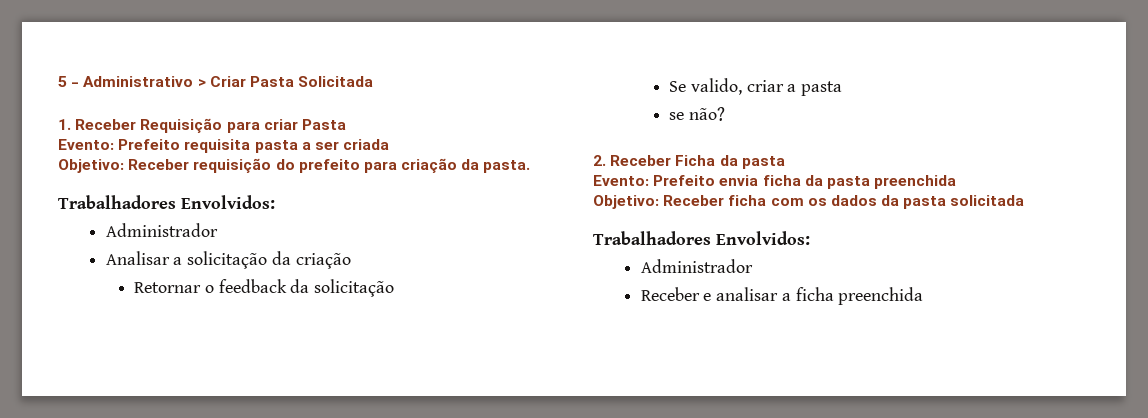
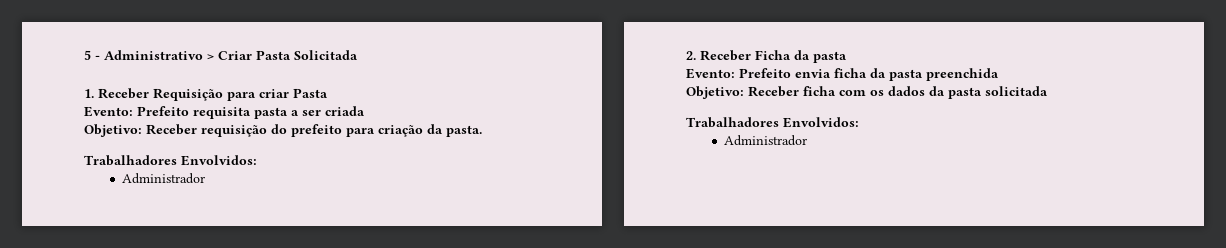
[105,251,351,269] [134,279,395,297] [669,78,843,96] [669,107,725,121] // Analisar a solicitação da criação // Retornar o feedback da solicitação // Se valido, criar a pasta // se não? -> (206, 178) none
[640,287,924,305] // Receber e analisar a ficha preenchida -> (808, 140) none

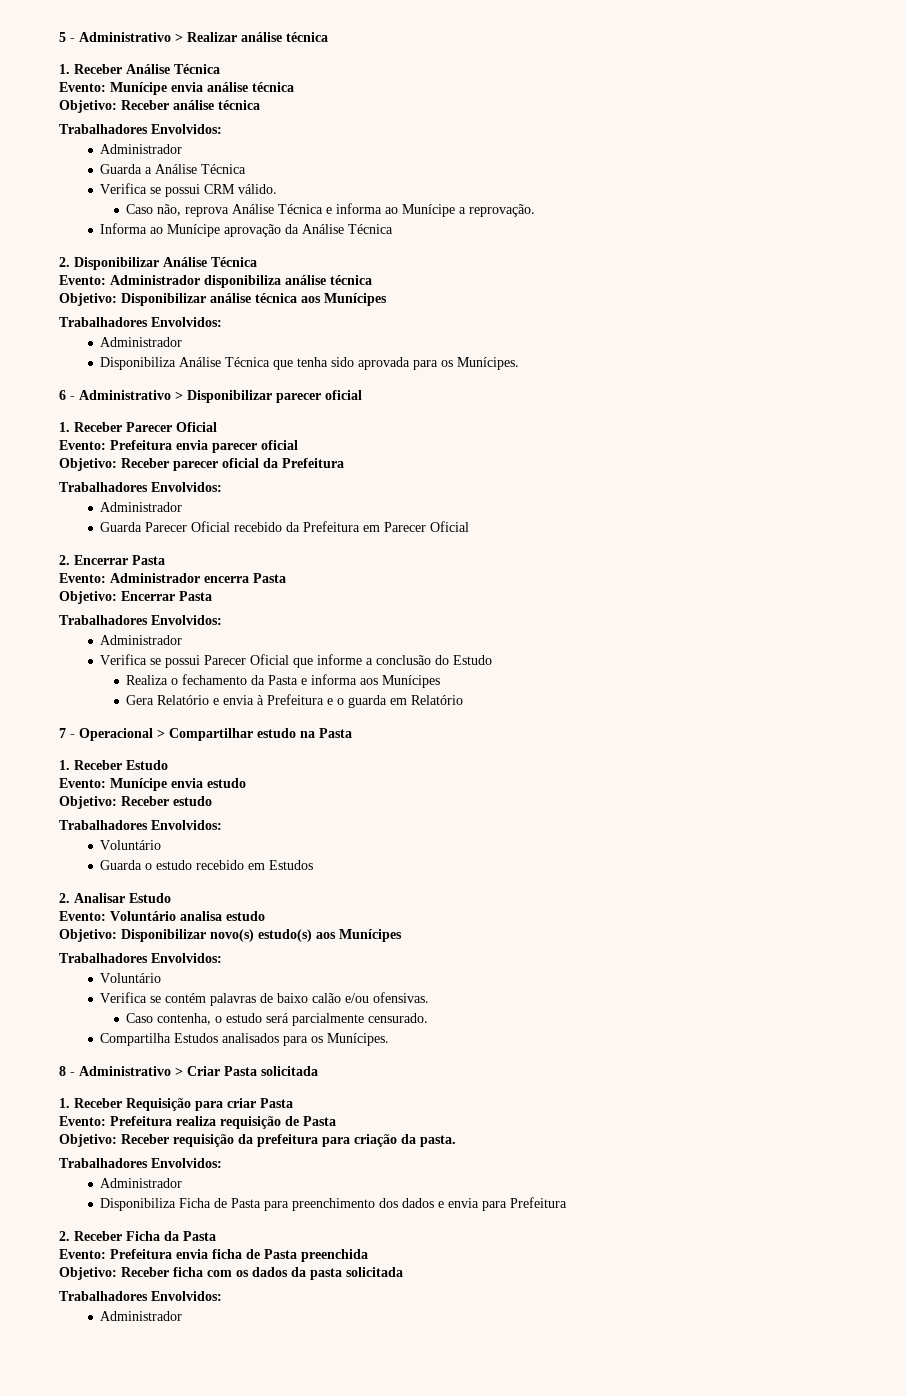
(214, 57) none -> [187,32,328,42] [59,64,220,74] [59,82,294,95] [59,100,260,113] [59,124,222,134] [100,144,183,154] [100,164,247,174] [100,183,278,197] [126,203,536,217] [100,223,394,237] [59,257,257,270] [59,275,372,288] [59,293,387,306] [59,317,222,327] [100,337,183,347] [100,357,520,370] [59,390,362,403] [59,422,217,432] [59,440,298,453] [59,458,344,471] [59,482,222,492] [100,502,183,512] [100,521,470,532] [59,555,165,565] [59,573,286,583] [59,591,212,604] [59,615,222,625] [100,635,183,645] [100,654,493,668] [126,674,441,688] [126,694,464,708] [59,728,352,741] [59,760,168,770] [59,778,246,791] [59,796,212,809] [59,820,222,830] [100,840,162,850] [100,860,314,870] [59,893,171,903] [59,911,265,921] [59,929,402,942] [59,953,222,963] [100,973,162,983] [100,992,430,1006] [126,1013,429,1026] [100,1033,390,1046] [59,1066,183,1076] Realizar análise técnica // 1. Receber Análise Técnica // Evento: Munícipe envia análise técnica // Objetivo: Receber análise técnica // Trabalhadores Envolvidos: // Administrador // Guarda a Análise Técnica // Verifica se possui CRM válido. // Caso não, reprova Análise Técnica e informa ao Munícipe a reprovação. // Informa ao Munícipe aprovação da Análise Técnica // 2. Disponibilizar Análise Técnica // Evento: Administrador disponibiliza análise técnica // Objetivo: Disponibilizar análise técnica aos Munícipes // Trabalhadores Envolvidos: // Administrador // Disponibiliza Análise Técnica que tenha sido aprovada para os Munícipes. // 6 - Administrativo > Disponibilizar parecer oficial // 1. Receber Parecer Oficial // Evento: Prefeitura envia parecer oficial // Objetivo: Receber parecer oficial da Prefeitura // Trabalhadores Envolvidos: // Administrador // Guarda Parecer Oficial recebido da Prefeitura em Parecer Oficial // 2. Encerrar Pasta // Evento: Administrador encerra Pasta // Objetivo: Encerrar Pasta // Trabalhadores Envolvidos: // Administrador // Verifica se possui Parecer Oficial que informe a conclusão do Estudo // Realiza o fechamento da Pasta e informa aos Munícipes // Gera Relatório e envia à Prefeitura e o guarda em Relatório // 7 - Operacional > Compartilhar estudo na Pasta // 1. Receber Estudo // Evento: Munícipe envia estudo // Objetivo: Receber estudo // Trabalhadores Envolvidos: // Voluntário // Guarda o estudo recebido em Estudos // 2. Analisar Estudo // Evento: Voluntário analisa estudo // Objetivo: Disponibilizar novo(s) estudo(s) aos Munícipes // Trabalhadores Envolvidos: // Voluntário // Verifica se contém palavras de baixo calão e/ou ofensivas. // Caso contenha, o estudo será parcialmente censurado. // Compartilha Estudos analisados para os Munícipes. // 8 - Administrativo >
[294,50,358,60] Solicitada -> [261,1066,318,1076] solicitada
[137,106,365,119] Prefeito requisita pasta a ser criada -> [110,1116,336,1129] Prefeitura realiza requisição de Pasta
[271,124,342,137] do prefeito -> [238,1134,318,1147] da prefeitura
(206, 178) none -> [100,1197,568,1211] // Disponibiliza Ficha de Pasta para preenchimento dos dados e envia para Prefeitura
[813,51,847,63] [686,68,791,79] pasta // Evento: Prefeito -> [183,1231,216,1241] [59,1249,172,1259] Pasta // Evento: Prefeitura
[870,68,923,81] da pasta -> [246,1249,297,1259] de Pasta

